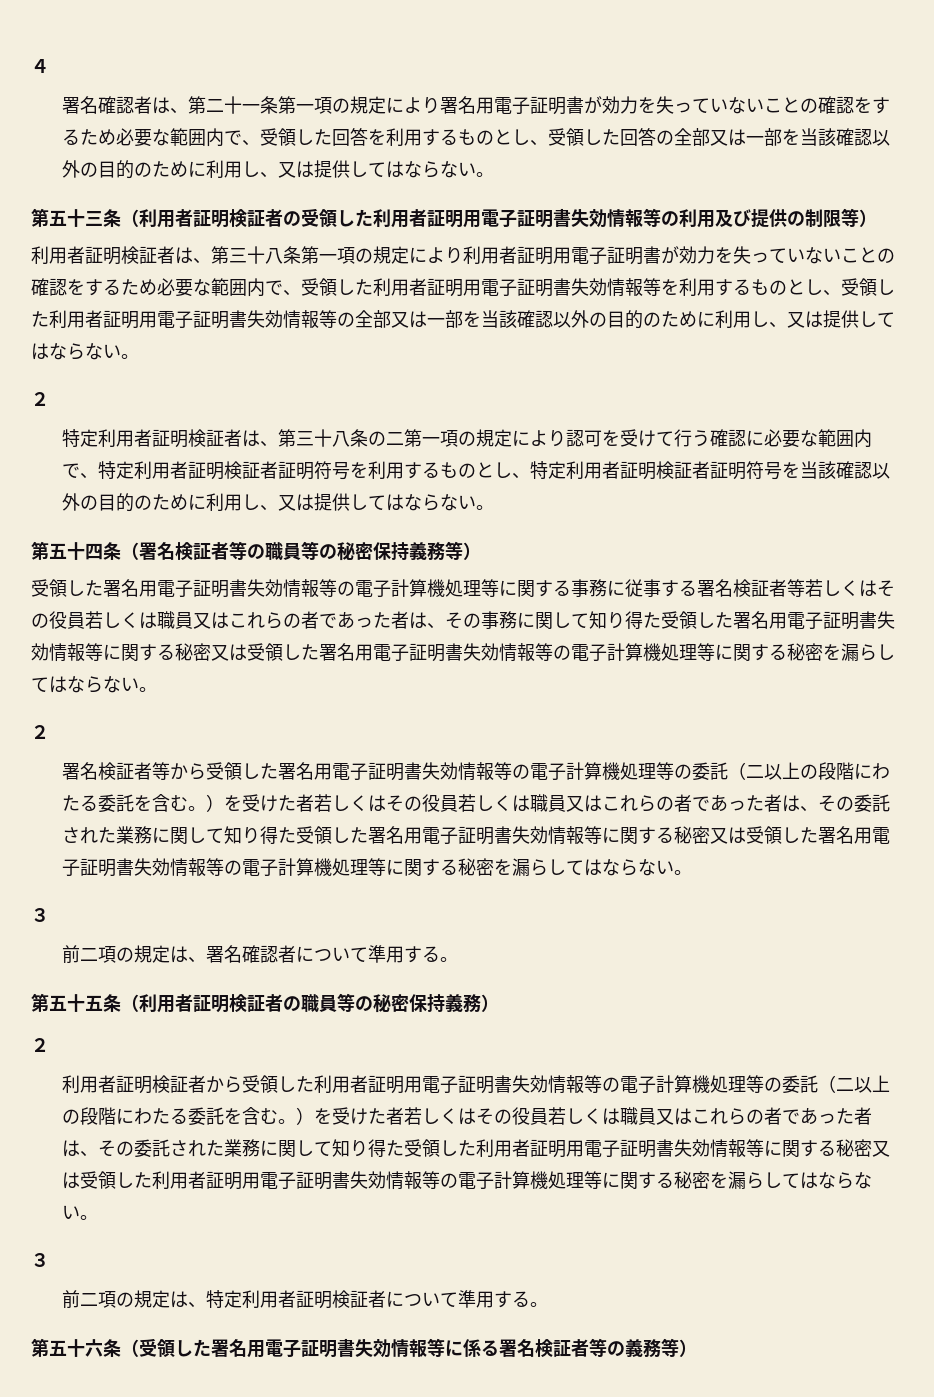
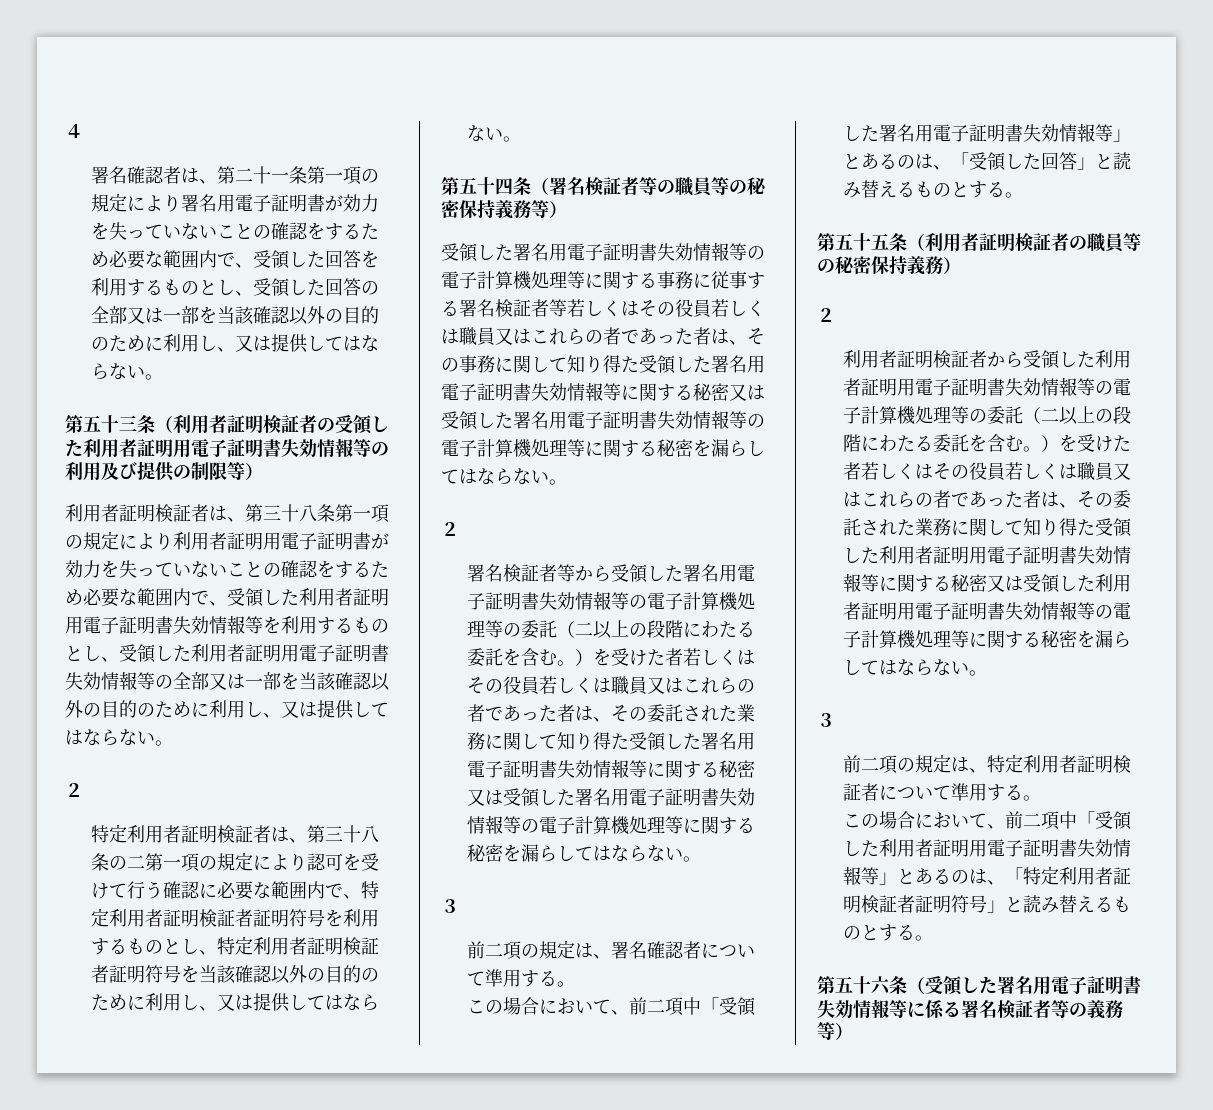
(458, 959) none -> [467,997,757,1016] [843,123,1132,142] [843,152,1132,171] [843,180,1024,198] // この場合において、前二項中「受領した署名用電子証明書失効情報等」とあるのは、「受領した回答」と読み替えるものとする。
(548, 1304) none -> [843,811,1133,830] [843,839,1132,857] [843,866,1132,885] [843,895,1132,913] [843,924,934,941] // この場合において、前二項中「受領した利用者証明用電子証明書失効情報等」とあるのは、「特定利用者証明検証者証明符号」と読み替えるものとする。

